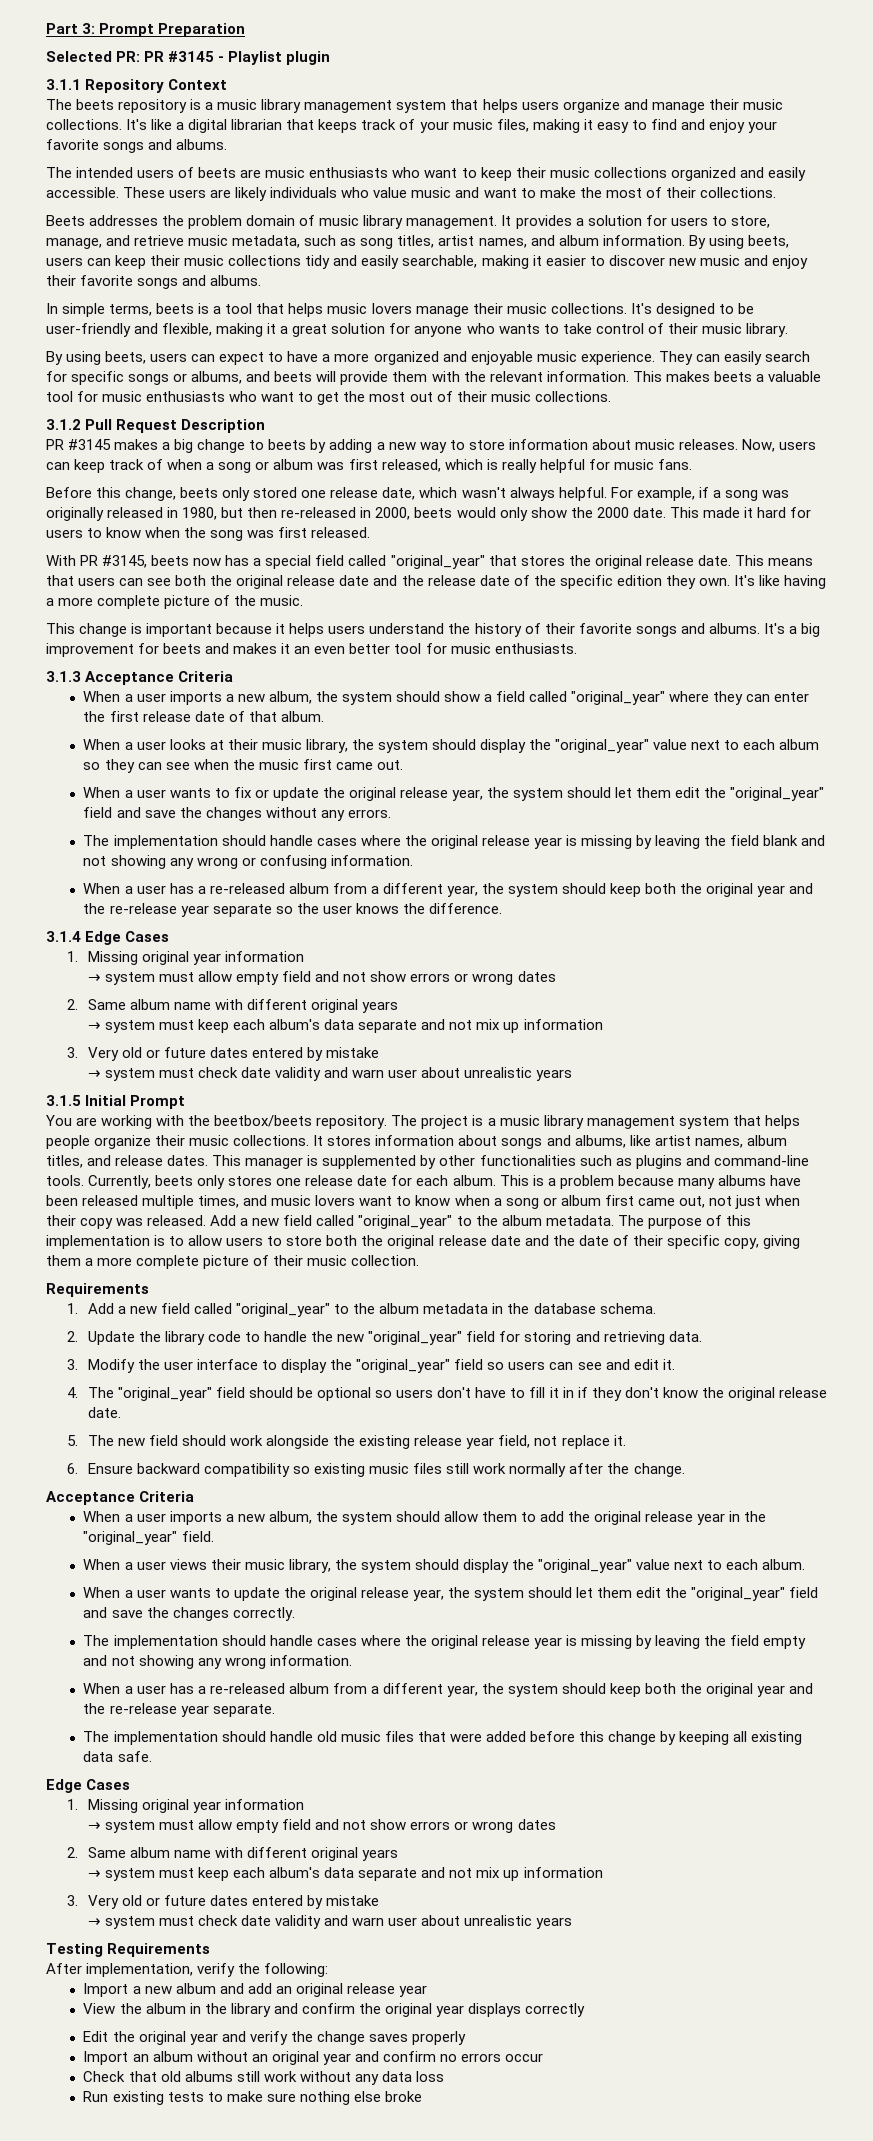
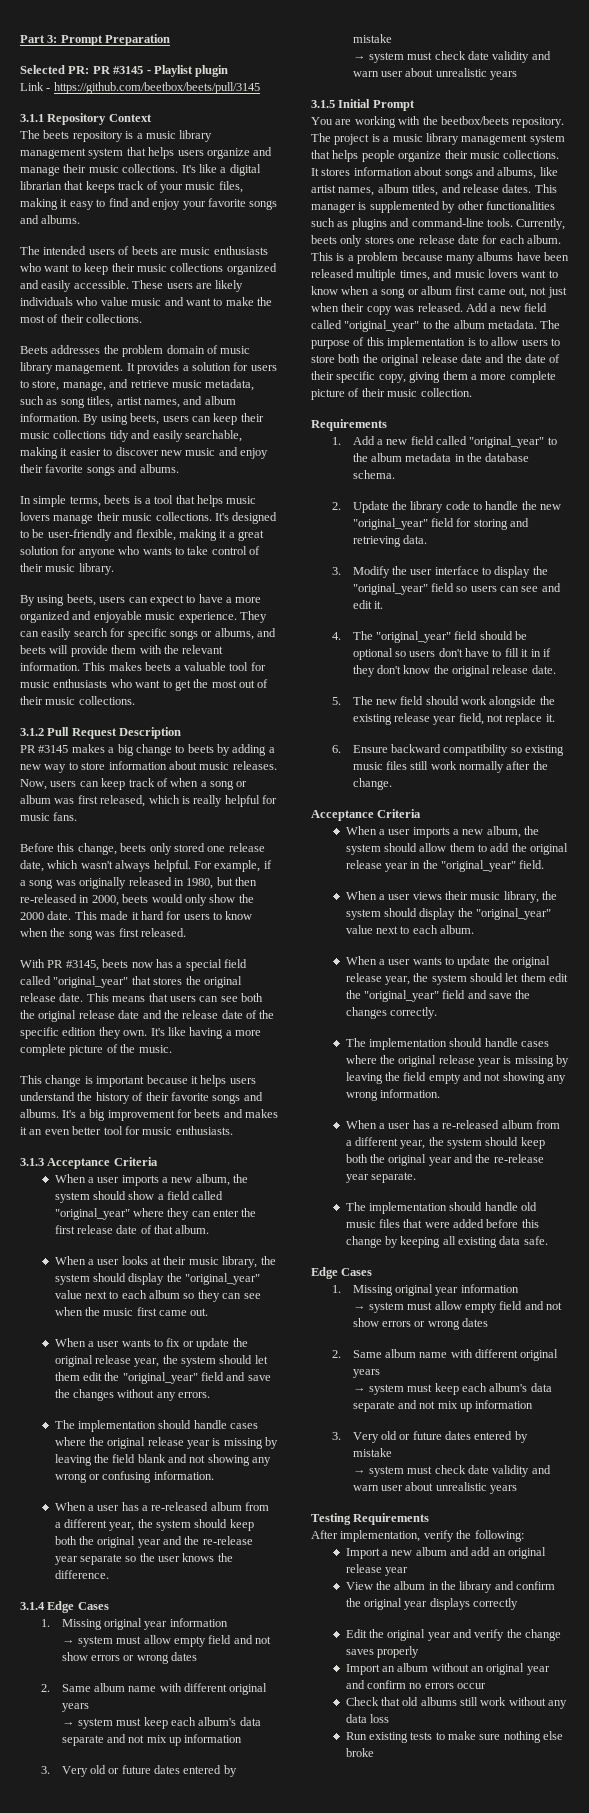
(331, 58) none -> [20,82,260,94] // Link - https://github.com/beetbox/beets/pull/3145

